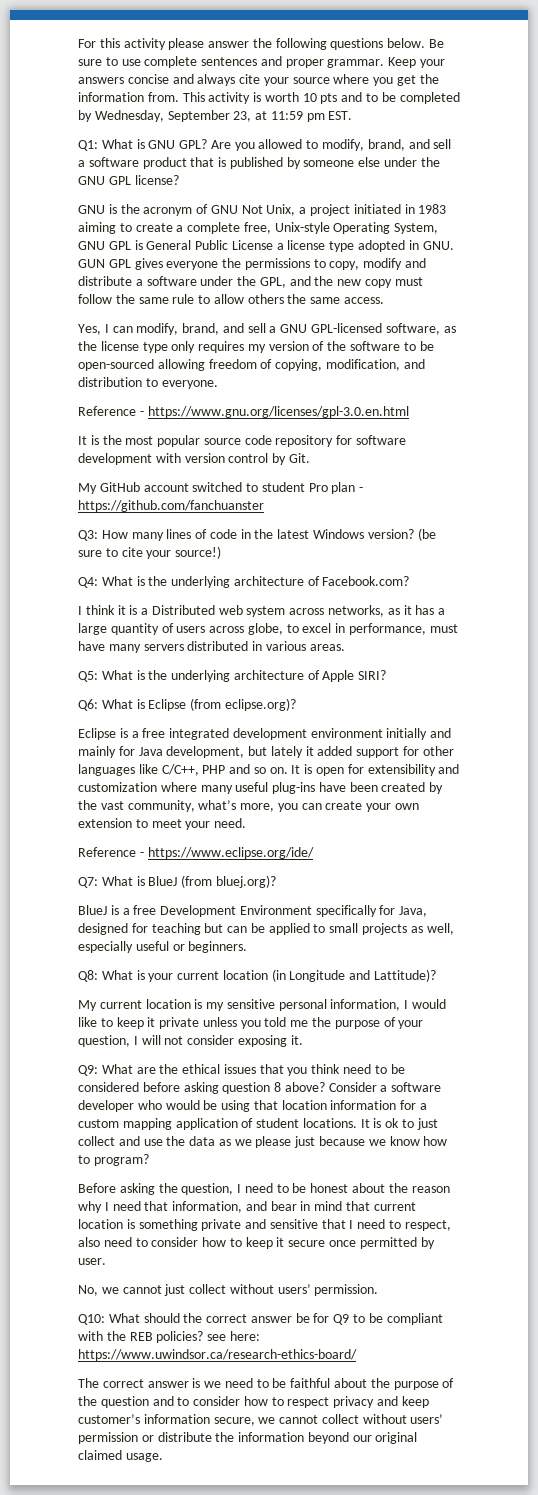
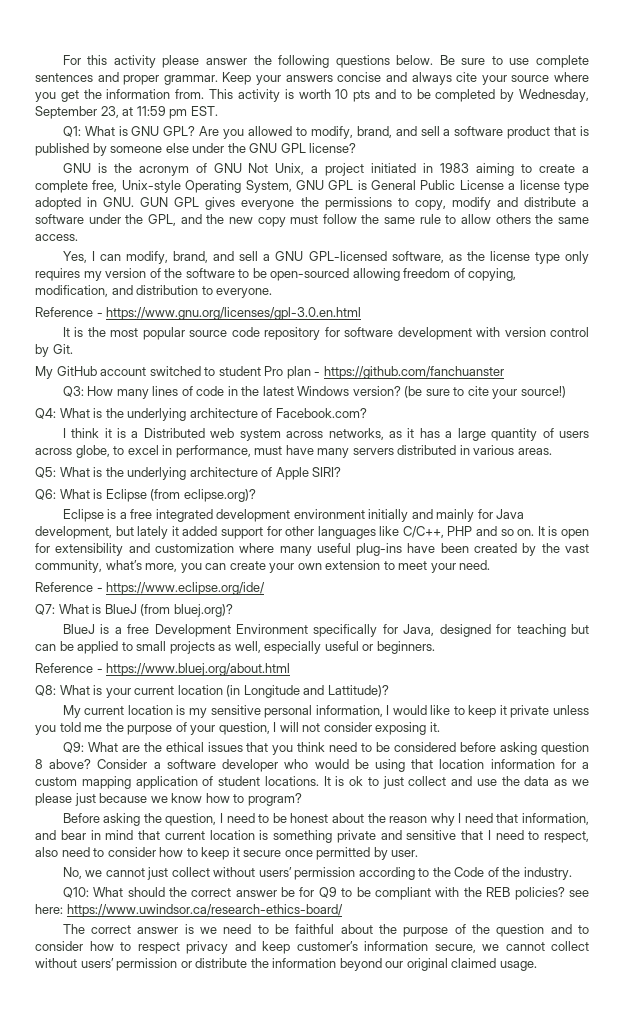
(248, 947) none -> [35,663,291,676] // Reference - https://www.bluej.org/about.html
[314,1284,379,1296] permission. -> [294,867,572,880] permission according to the Code of the industry.

